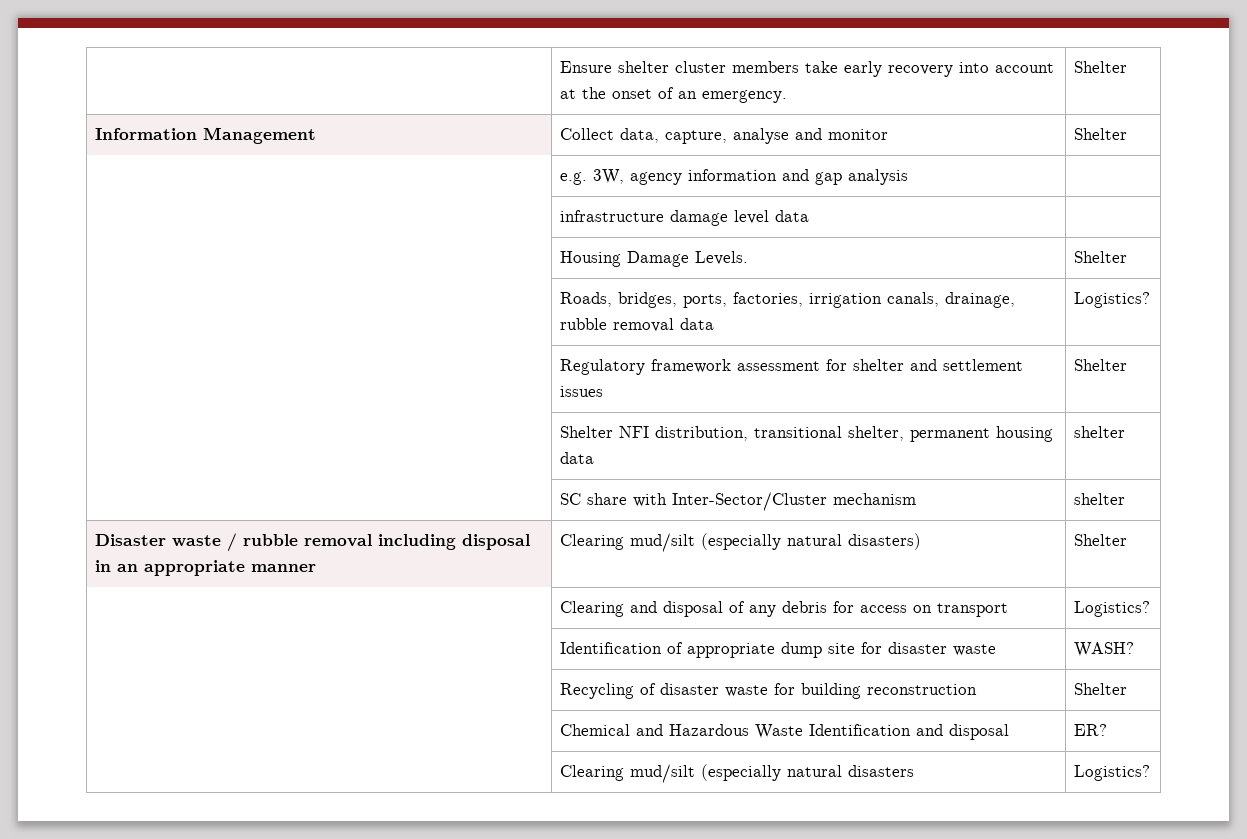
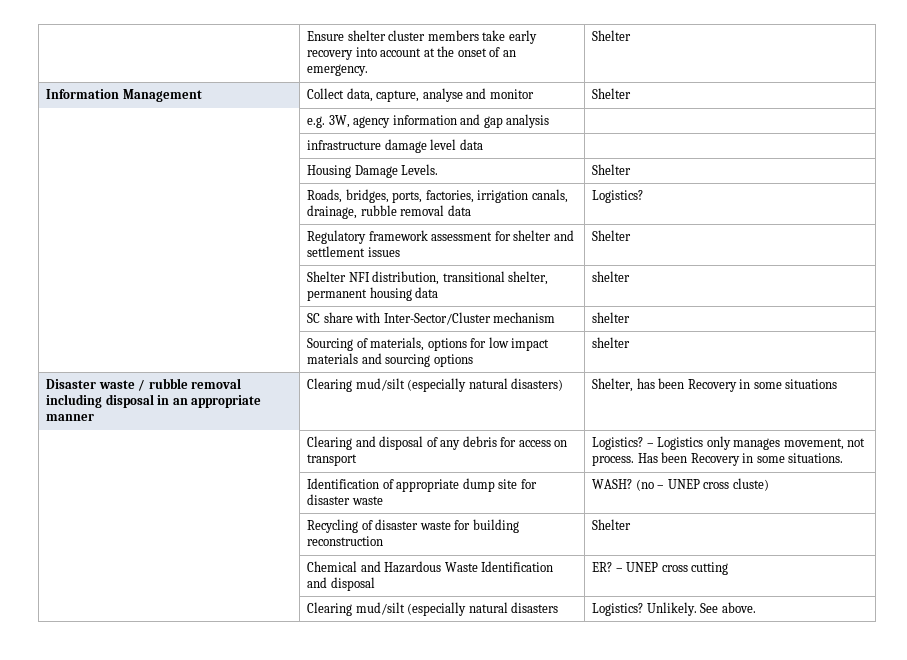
(1125, 499) none -> [307,337,550,351] [307,353,473,367] [592,337,631,348] // | Sourcing of materials, options for low impact materials and sourcing options | shelter
[1073,534,1127,546] Shelter -> [592,378,838,392] Shelter, has been Recovery in some situations
(1150, 609) none -> [646,436,866,450] [592,452,844,466] – Logistics only manages movement, not process. Has been Recovery in some situations.
(1134, 649) none -> [635,478,769,491] (no – UNEP cross cluste)
(1107, 730) none -> [615,562,729,575] – UNEP cross cutting
(1150, 773) none -> [646,602,756,616] Unlikely. See above.

